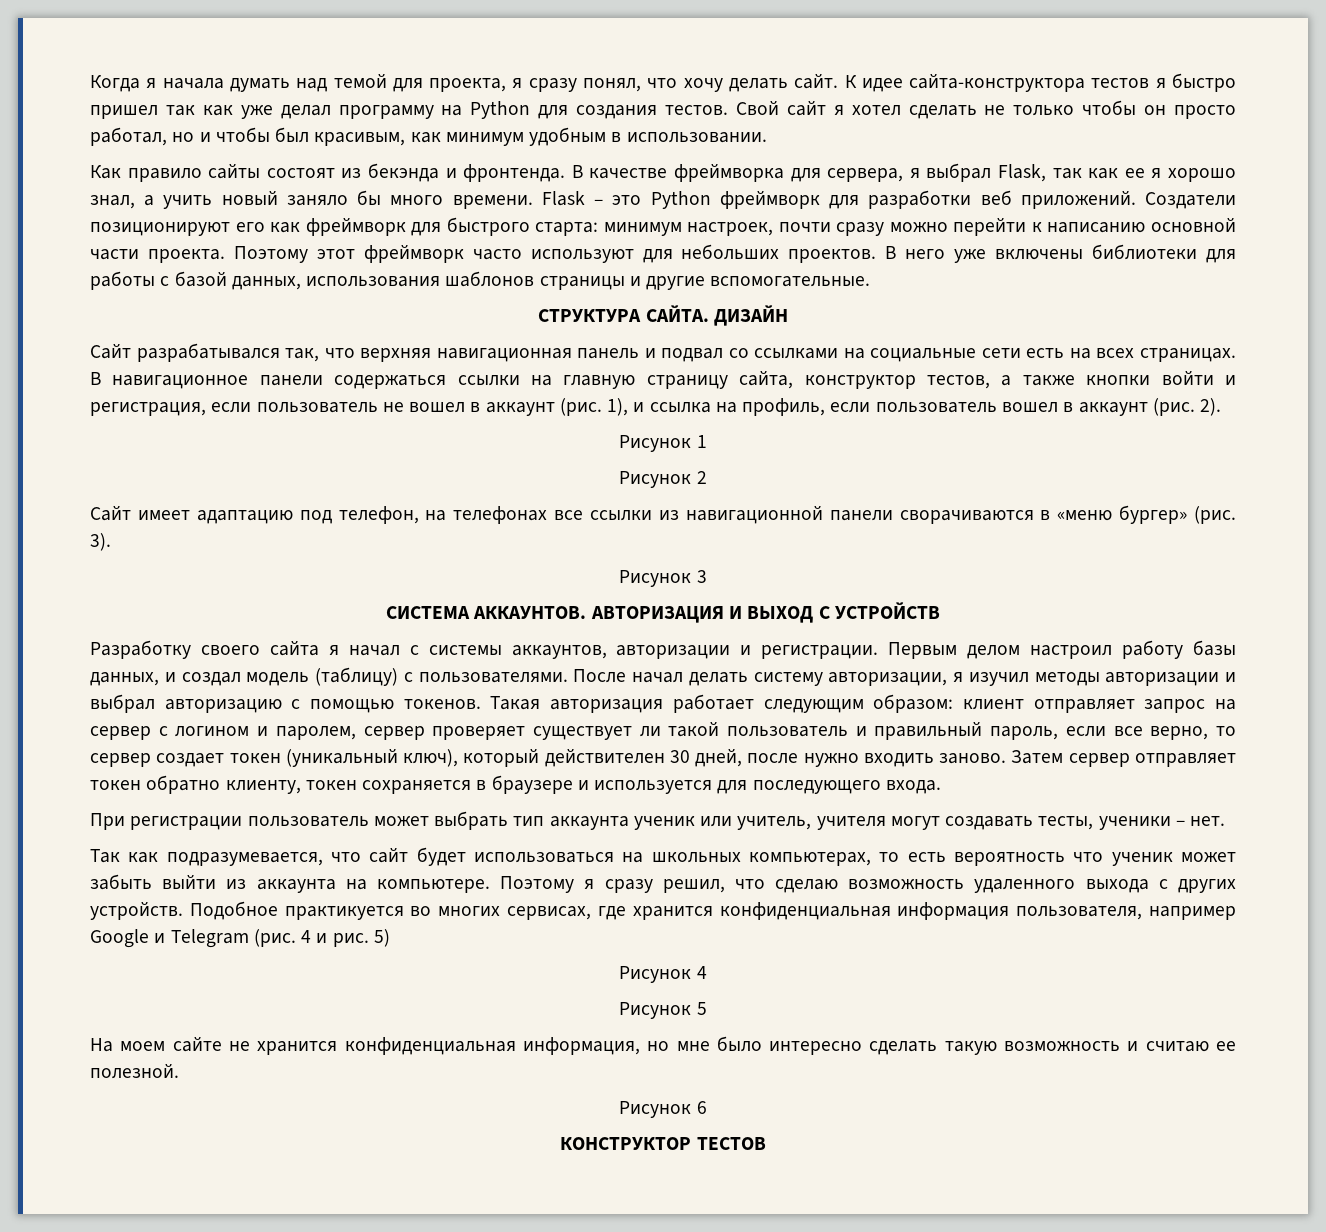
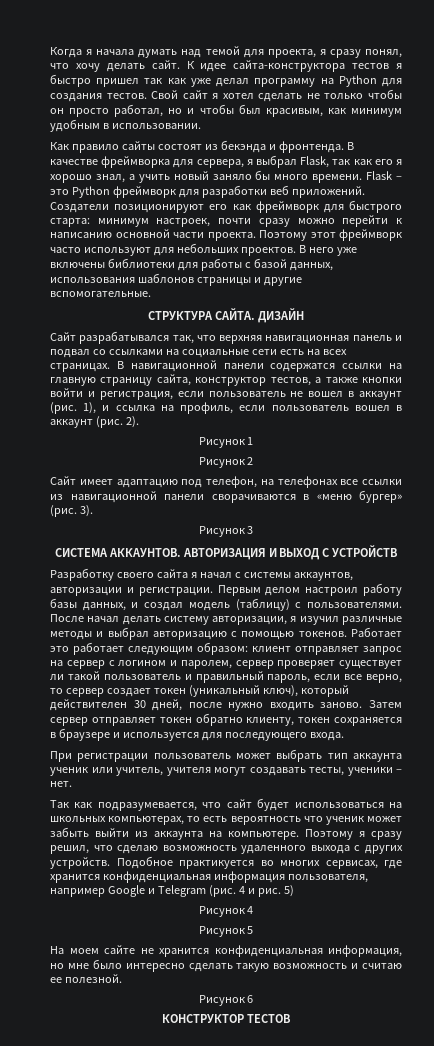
[1124,168,1145,178] ее -> [374,159,393,165] его
[112,375,447,389] навигационное панели содержаться -> [130,360,336,372] навигационной панели содержатся
[1034,672,1220,686] методы авторизации -> [341,616,402,625] [50,631,92,640] различные методы
[490,696,664,713] Такая авторизация -> [350,627,402,637] [50,646,69,652] Работает это

